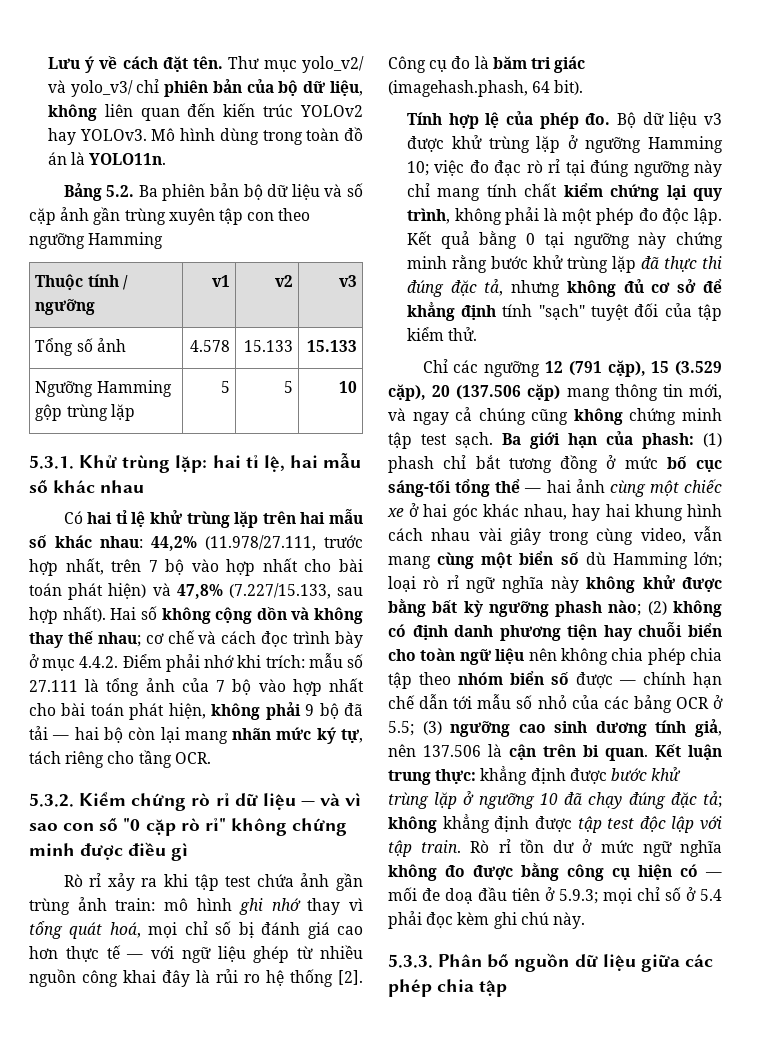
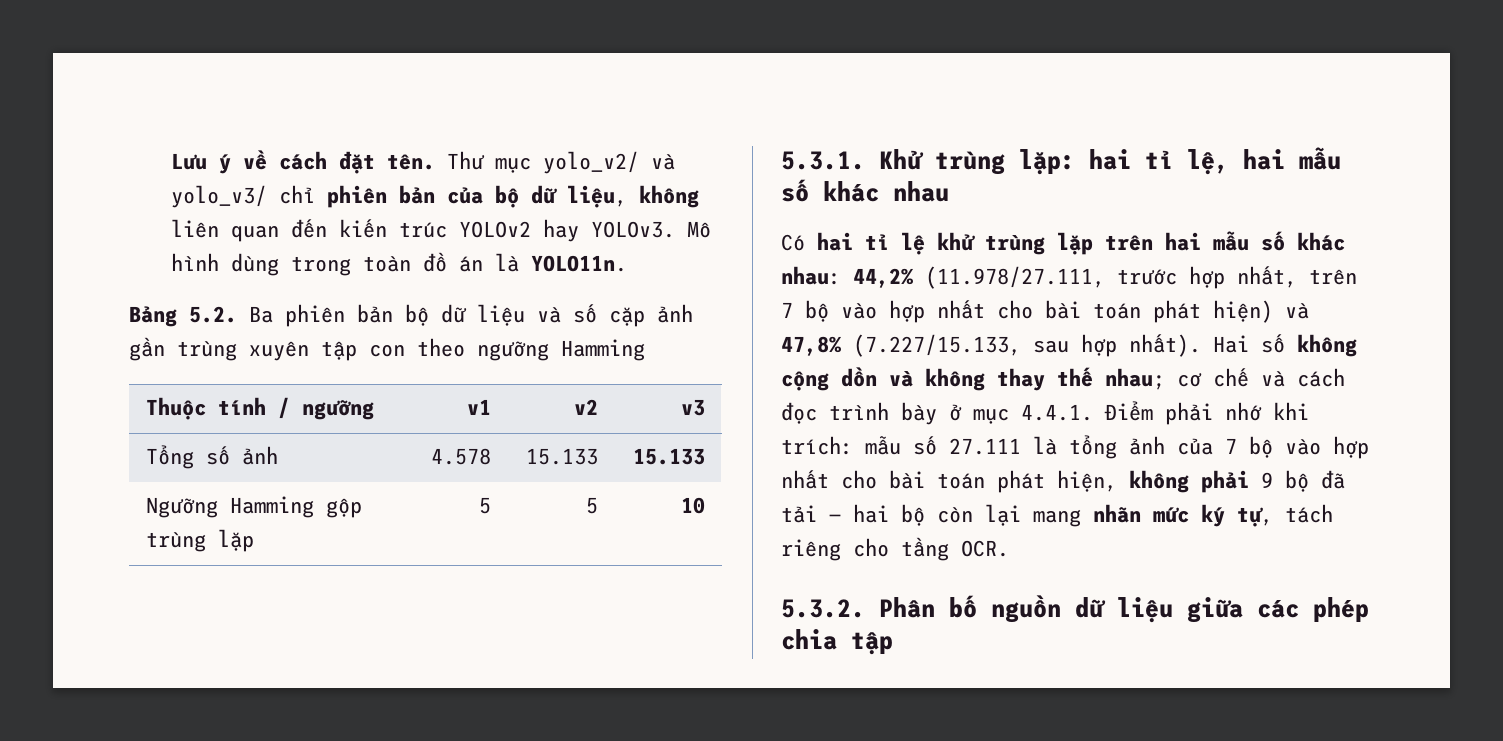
[79,656,119,668] 4.4.2. -> [1021,404,1093,421] 4.4.1.
[79,792,362,811] [29,818,348,836] [29,842,189,861] [63,873,363,891] [29,897,363,915] [29,921,364,939] [29,945,363,963] [29,969,363,987] [388,56,586,73] [388,80,584,97] [406,111,722,129] [406,135,723,153] [406,159,722,177] [406,183,722,201] [406,207,722,225] [406,231,723,249] [406,255,722,273] [406,279,722,297] [406,302,722,321] [406,327,478,341] [422,359,722,377] [388,384,722,401] [388,407,722,425] [388,431,722,449] [388,455,722,473] [388,479,722,497] [387,503,722,521] [388,526,722,545] [388,551,722,569] [388,575,722,593] [388,599,722,617] [388,622,722,641] [388,648,722,665] [388,671,722,689] [388,694,723,713] [388,719,722,737] [388,744,722,761] [388,766,682,785] [388,791,722,809] [388,814,722,833] [388,839,722,857] [388,863,722,881] [388,887,722,904] [388,911,585,929] [388,954,433,968] Kiểm chứng rò rỉ dữ liệu — và vì sao con số "0 cặp rò rỉ" không chứng minh được điều gì // Rò rỉ xảy ra khi tập test chứa ảnh gần trùng ảnh train: mô hình ghi nhớ thay vì tổng quát hoá, mọi chỉ số bị đánh giá cao hơn thực tế — với ngữ liệu ghép từ nhiều nguồn công khai đây là rủi ro hệ thống [2]. Công cụ đo là băm tri giác (imagehash.phash, 64 bit). // Tính hợp lệ của phép đo. Bộ dữ liệu v3 được khử trùng lặp ở ngưỡng Hamming 10; việc đo đạc rò rỉ tại đúng ngưỡng này chỉ mang tính chất kiểm chứng lại quy trình, không phải là một phép đo độc lập. Kết quả bằng 0 tại ngưỡng này chứng minh rằng bước khử trùng lặp đã thực thi đúng đặc tả, nhưng không đủ cơ sở để khẳng định tính "sạch" tuyệt đối của tập kiểm thử. // Chỉ các ngưỡng 12 (791 cặp), 15 (3.529 cặp), 20 (137.506 cặp) mang thông tin mới, và ngay cả chúng cũng không chứng minh tập test sạch. Ba giới hạn của phash: (1) phash chỉ bắt tương đồng ở mức bố cục sáng-tối tổng thể — hai ảnh cùng một chiếc xe ở hai góc khác nhau, hay hai khung hình cách nhau vài giây trong cùng video, vẫn mang cùng một biển số dù Hamming lớn; loại rò rỉ ngữ nghĩa này không khử được bằng bất kỳ ngưỡng phash nào; (2) không có định danh phương tiện hay chuỗi biển cho toàn ngữ liệu nên không chia phép chia tập theo nhóm biển số được — chính hạn chế dẫn tới mẫu số nhỏ của các bảng OCR ở 5.5; (3) ngưỡng cao sinh dương tính giả, nên 137.506 là cận trên bi quan. Kết luận trung thực: khẳng định được bước khử trùng lặp ở ngưỡng 10 đã chạy đúng đặc tả; không khẳng định được tập test độc lập với tập train. Rò rỉ tồn dư ở mức ngữ nghĩa không đo được bằng công cụ hiện có — mối đe doạ đầu tiên ở 5.9.3; mọi chỉ số ở 5.4 phải đọc kèm ghi chú này. // 5.3.3. -> (865, 608) none

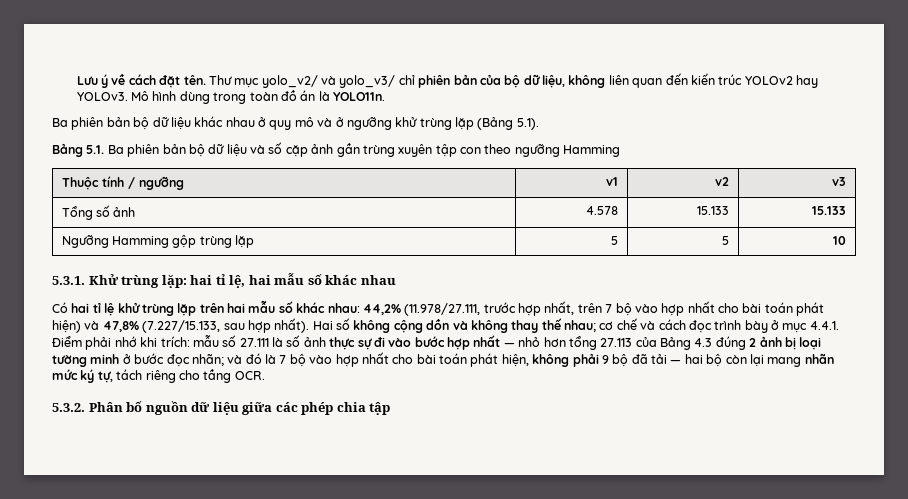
[129,306,237,327] // Bảng 5.2. -> [52,116,539,130] [52,143,105,157] // Ba phiên bản bộ dữ liệu khác nhau ở quy mô và ở ngưỡng khử trùng lặp (Bảng 5.1). // Bảng 5.1.
[1069,435,1213,459] tổng ảnh của -> [286,335,822,350] [52,353,276,367] số ảnh thực sự đi vào bước hợp nhất — nhỏ hơn tổng 27.113 của Bảng 4.3 đúng 2 ảnh bị loại tường minh ở bước đọc nhãn; và đó là

